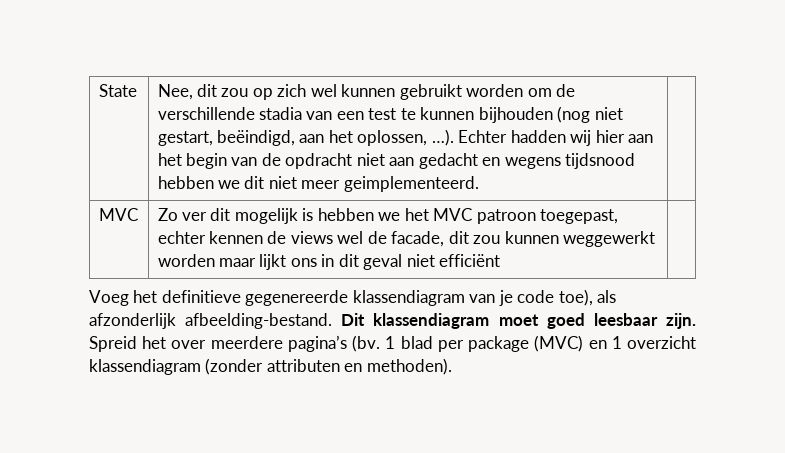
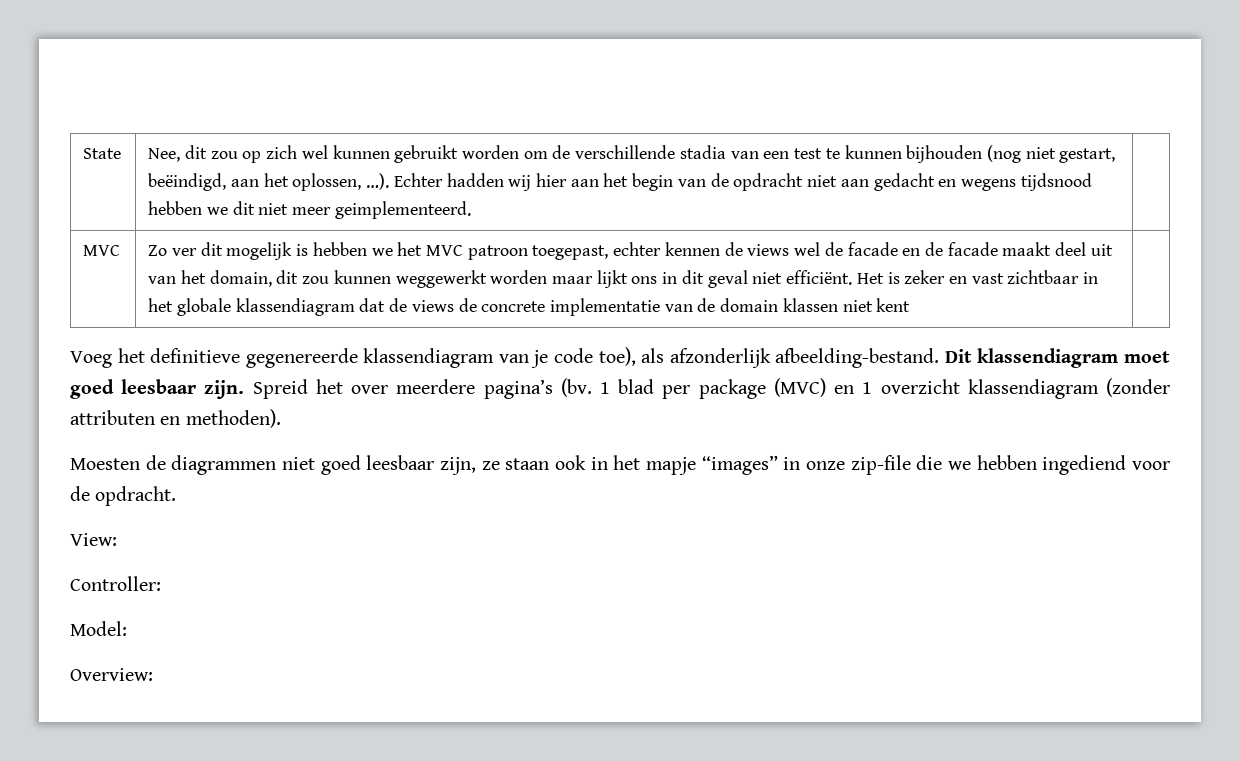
[391,231,445,247] facade, -> [847,242,1113,256] [148,270,272,287] facade en de facade maakt deel uit van het domain,
[439,254,501,267] efficiënt -> [786,270,1099,285] [148,298,911,316] efficiënt. Het is zeker en vast zichtbaar in het globale klassendiagram dat de views de concrete implementatie van de domain klassen niet kent
(452, 366) none -> [70,455,1170,475] [70,486,177,506] [70,533,117,546] [70,576,161,591] [70,621,127,636] [70,668,153,681] // Moesten de diagrammen niet goed leesbaar zijn, ze staan ook in het mapje “images” in onze zip-file die we hebben ingediend voor de opdracht. // View: // Controller: // Model: // Overview:

